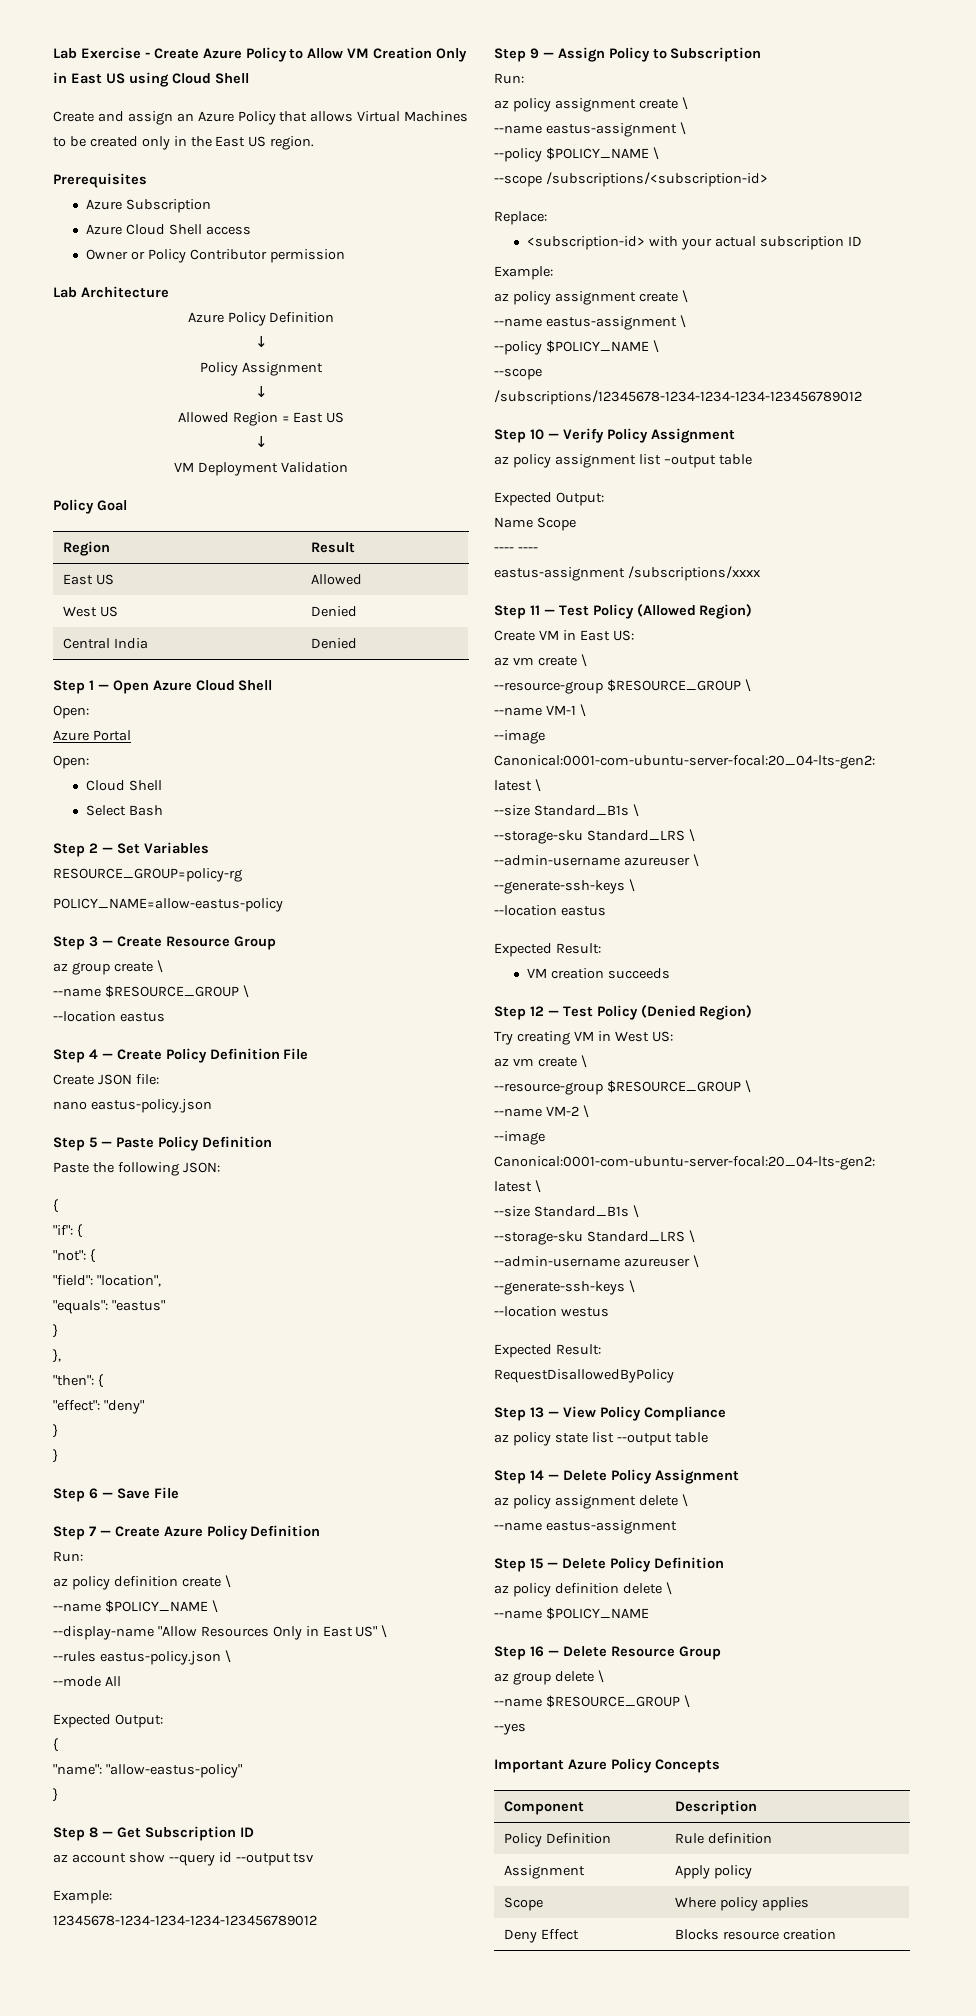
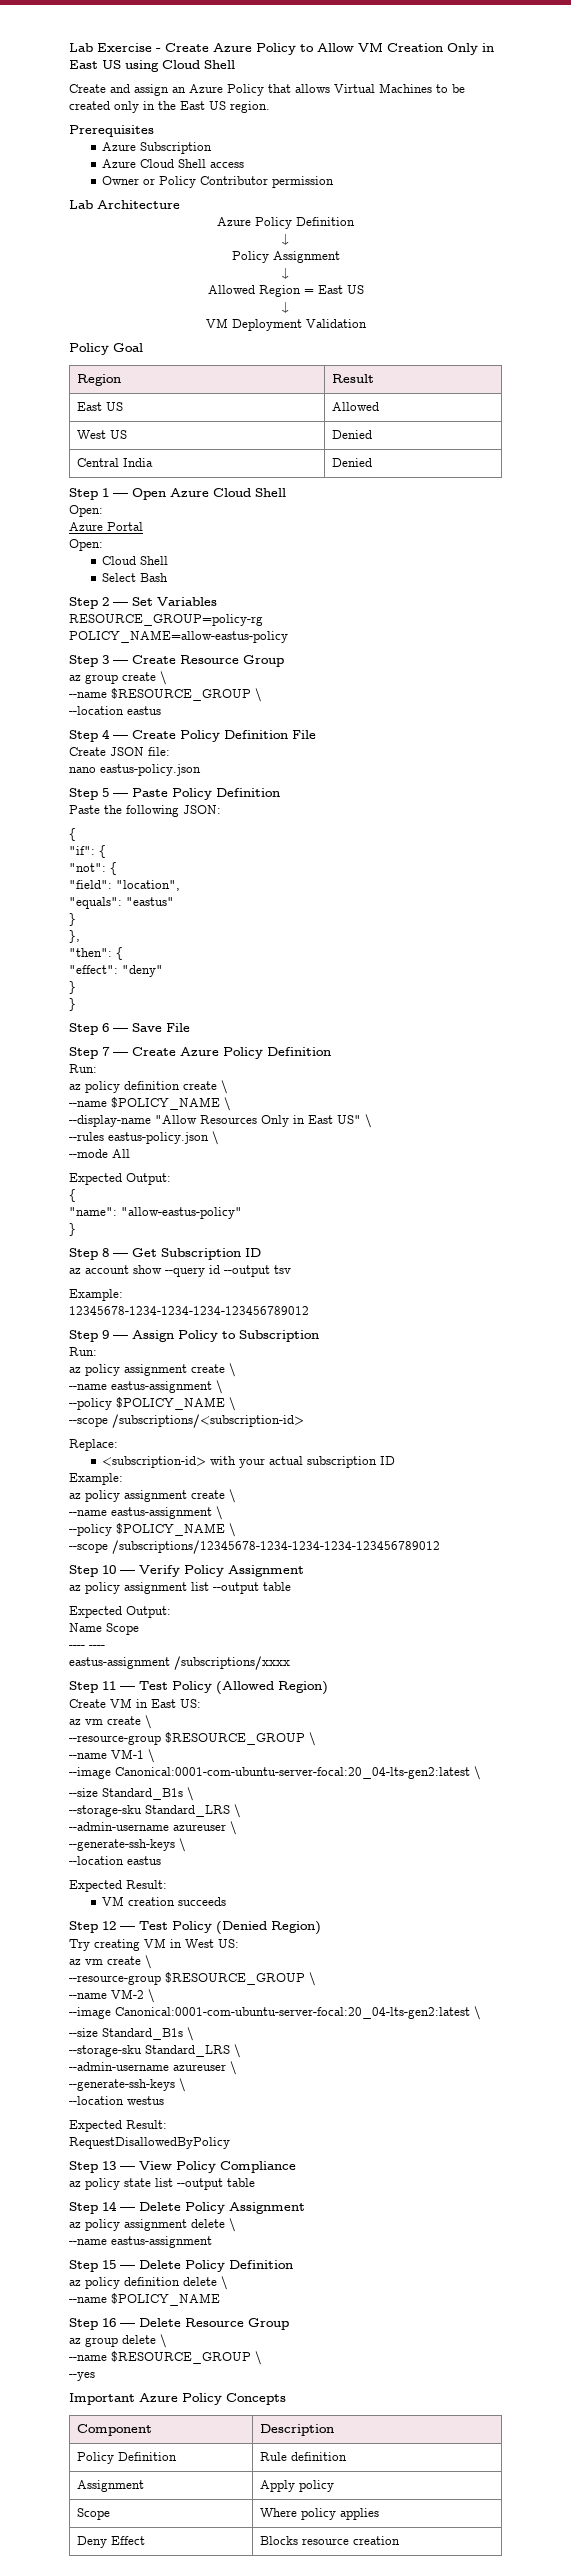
[663,455,716,468] –output -> [213,1582,259,1594] --output

